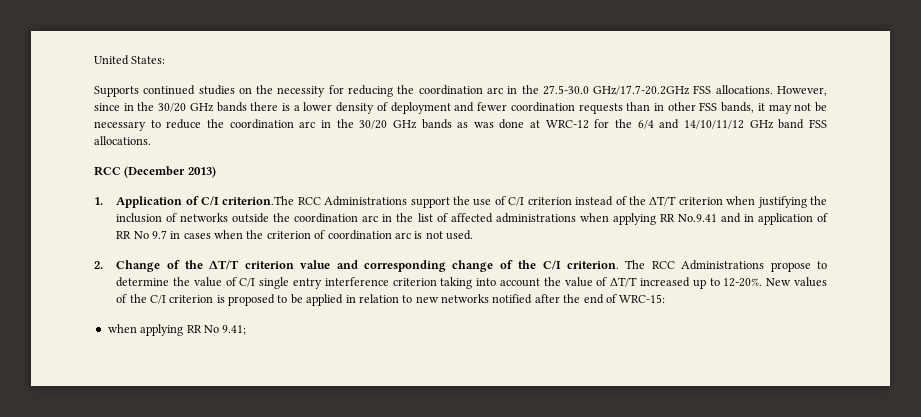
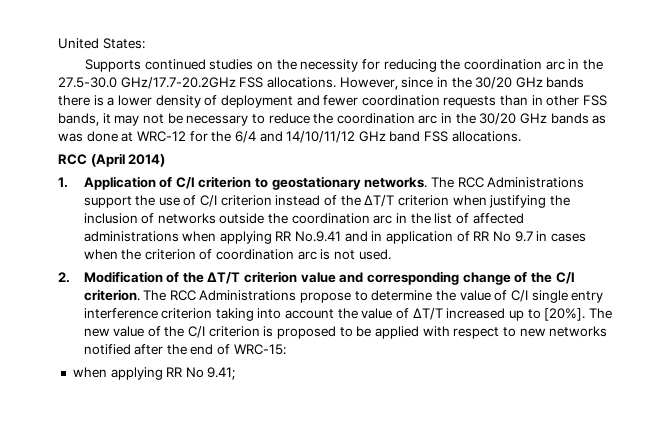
[124,166,216,178] (December 2013) -> [90,153,166,167] (April 2014)
[222,196,295,205] criterion.The -> [198,176,455,190] criterion to geostationary networks. The
[116,260,161,272] Change -> [83,271,163,283] Modification
[723,277,828,287] 12-20%. New values -> [544,308,612,321] [83,326,145,337] [20%]. The new value
[345,294,399,303] in relation -> [422,326,500,339] with respect

